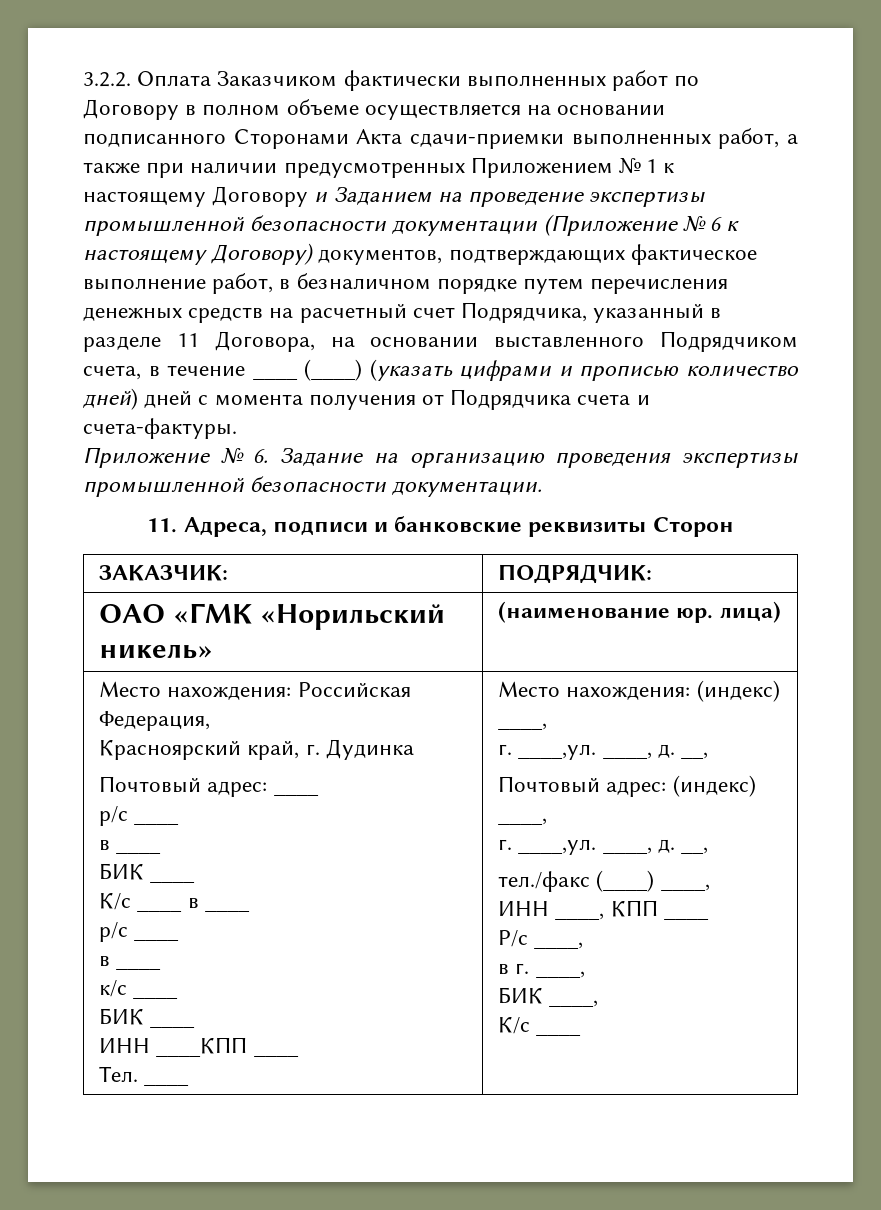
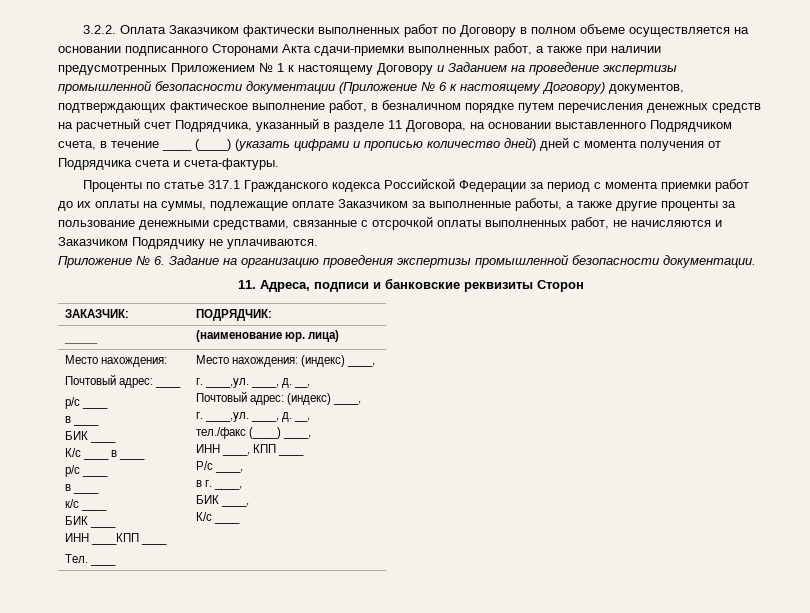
(237, 428) none -> [83,178,750,192] [58,198,736,211] [58,216,722,230] [58,237,318,249] // Проценты по статье 317.1 Гражданского кодекса Российской Федерации за период с момента приемки работ до их оплаты на суммы, подлежащие оплате Заказчиком за выполненные работы, а также другие проценты за пользование денежными средствами, связанные с отсрочкой оплаты выполненных работ, не начисляются и Заказчиком Подрядчику не уплачиваются.
[99,603,445,630] [99,644,214,659] ОАО «ГМК «Норильский никель» -> [63,342,98,344] ____
[297,682,411,697] [99,711,211,731] [99,739,414,760] Российская Федерация, // Красноярский край, г. Дудинка -> (167, 362) none

